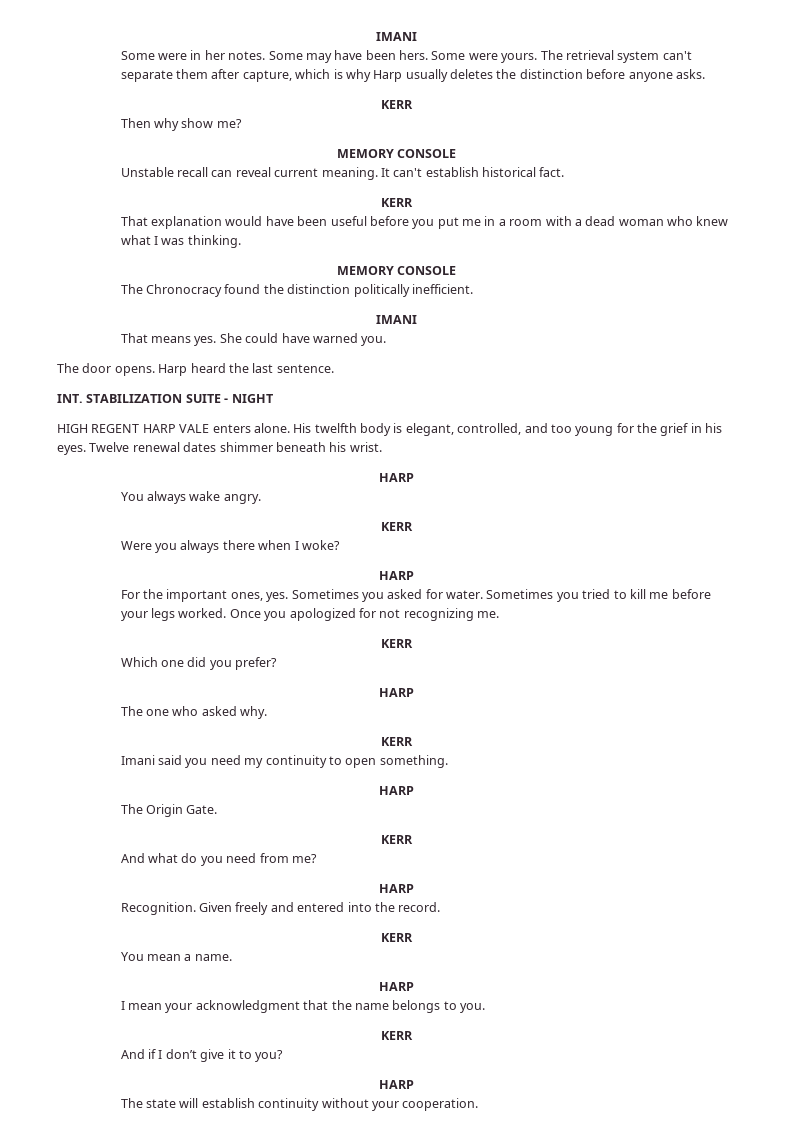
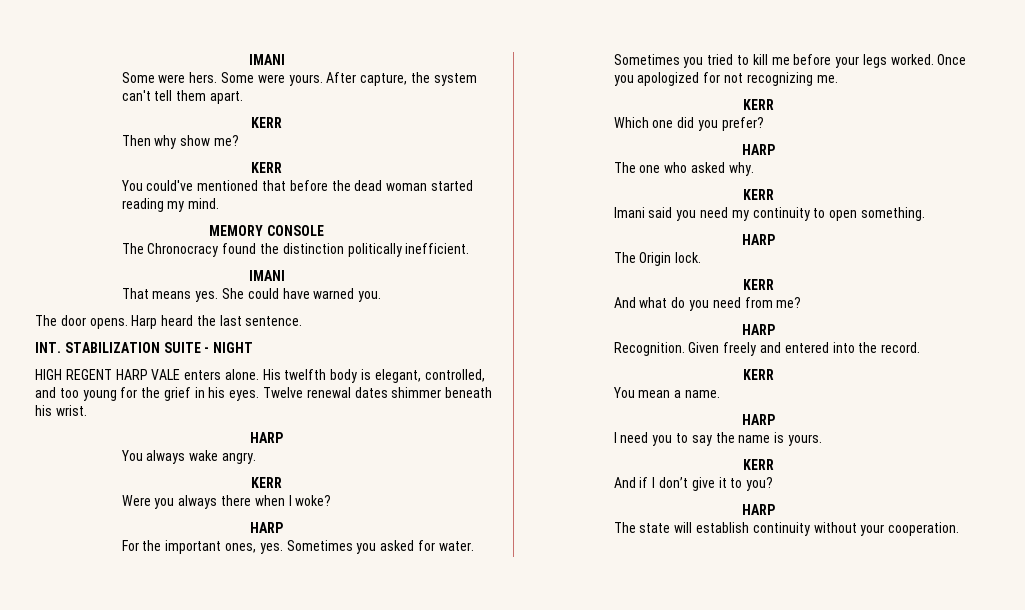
[190,50,692,63] [120,69,705,82] in her notes. Some may have been hers. Some were yours. The retrieval system can't separate them after capture, which is why Harp usually deletes the distinction before anyone asks. -> [189,72,477,86] [121,90,243,104] hers. Some were yours. After capture, the system can't tell them apart.
[336,149,457,158] [120,167,565,180] [381,198,413,207] [120,216,729,229] [120,235,241,248] MEMORY CONSOLE // Unstable recall can reveal current meaning. It can't establish historical fact. // KERR // That explanation would have been useful before you put me in a room with a dead woman who knew what I was thinking. -> [251,162,282,173] [120,180,473,191] [121,198,220,212] KERR // You could've mentioned that before the dead woman started reading my mind.
[186,805,218,814] Gate. -> [675,252,702,263] lock.
[128,1000,486,1013] mean your acknowledgment that the name belongs to you. -> [620,432,822,446] need you to say the name is yours.

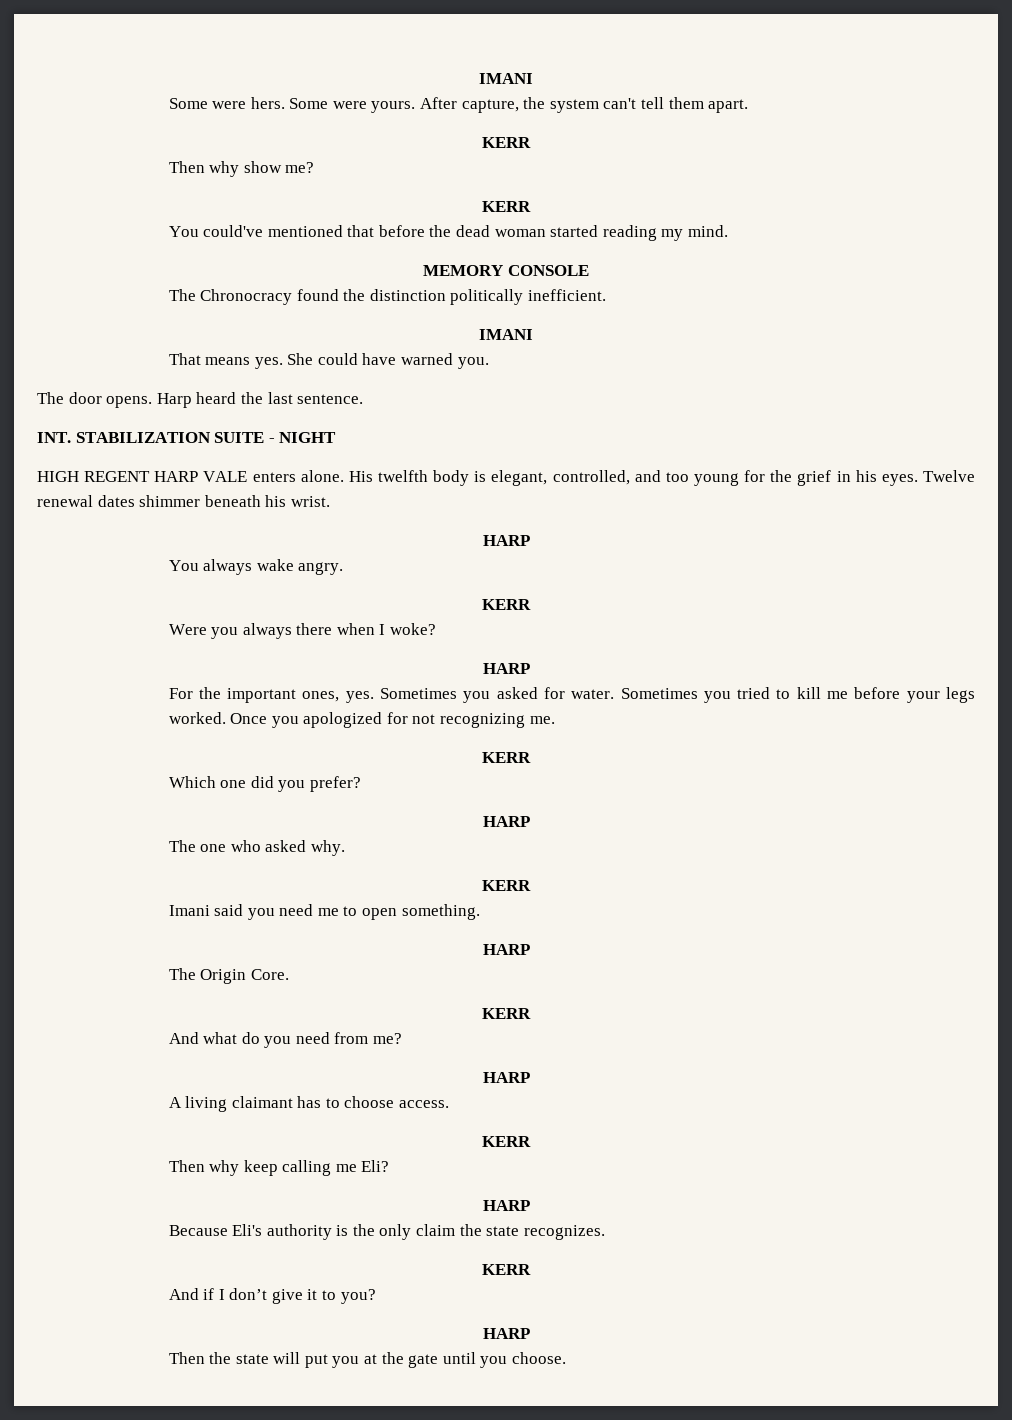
[731,207,810,221] my continuity -> [317,908,339,916] me
[675,252,702,263] lock. -> [250,969,289,980] Core.
[613,342,921,356] [743,369,774,380] [612,387,720,398] [742,414,775,425] [613,432,822,446] Recognition. Given freely and entered into the record. // KERR // You mean a name. // HARP // I need you to say the name is yours. -> [168,1096,450,1112] [482,1136,531,1147] [168,1160,390,1176] [482,1200,530,1211] [168,1224,605,1240] A living claimant has to choose access. // KERR // Then why keep calling me Eli? // HARP // Because Eli's authority is the only claim the state recognizes.
[613,522,960,536] The state will establish continuity without your cooperation. -> [168,1352,567,1368] Then the state will put you at the gate until you choose.

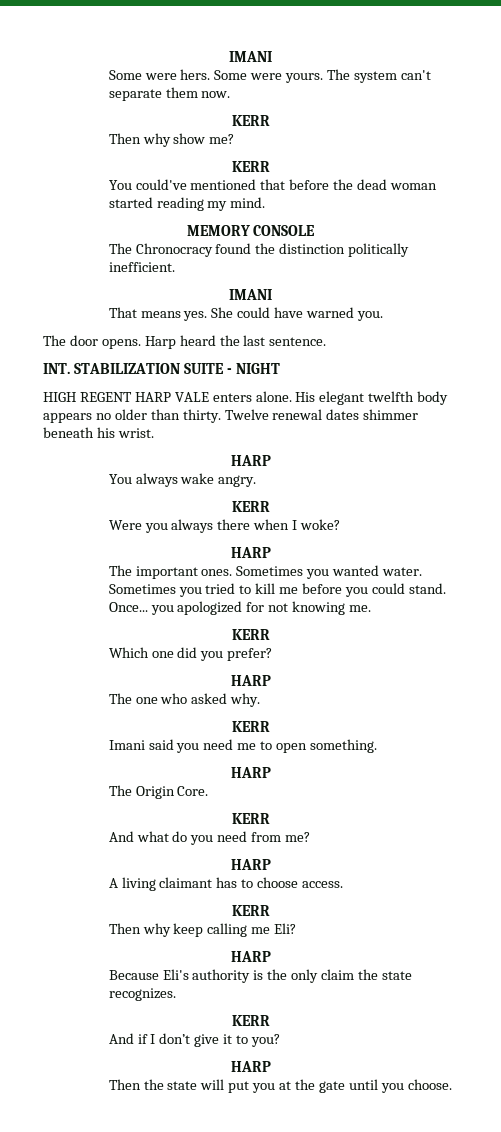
[420,97,749,113] After capture, the system can't tell them apart. -> [327,69,431,83] [108,87,231,101] The system can't separate them now.
(373, 476) none -> [319,391,365,405] elegant
[474,470,918,486] is elegant, controlled, and too young for the grief in his eyes. -> [43,409,221,423] appears no older than thirty.
[168,687,565,703] For the important ones, yes. Sometimes you asked for -> [108,565,380,579] The important ones. Sometimes you wanted
[906,687,976,703] [168,712,268,724] your legs worked. Once -> [345,583,446,597] [108,602,148,612] you could stand. Once...
[440,713,526,728] recognizing -> [292,601,346,615] knowing

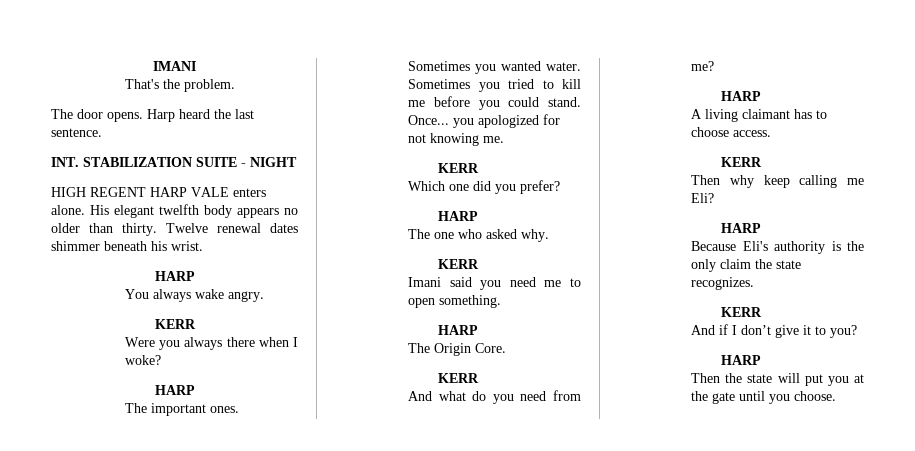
[229,51,272,62] [108,69,431,83] [108,87,231,101] [231,115,270,126] [108,133,235,147] [231,161,270,172] [108,179,438,190] [108,197,266,211] [186,225,316,236] [108,243,410,257] [108,262,175,272] [229,289,272,300] [108,307,384,321] IMANI // Some were hers. Some were yours. The system can't separate them now. // KERR // Then why show me? // KERR // You could've mentioned that before the dead woman started reading my mind. // MEMORY CONSOLE // The Chronocracy found the distinction politically inefficient. // IMANI // That means yes. She could have warned you. -> [153,61,196,71] [125,79,236,92] IMANI // That's the problem.

